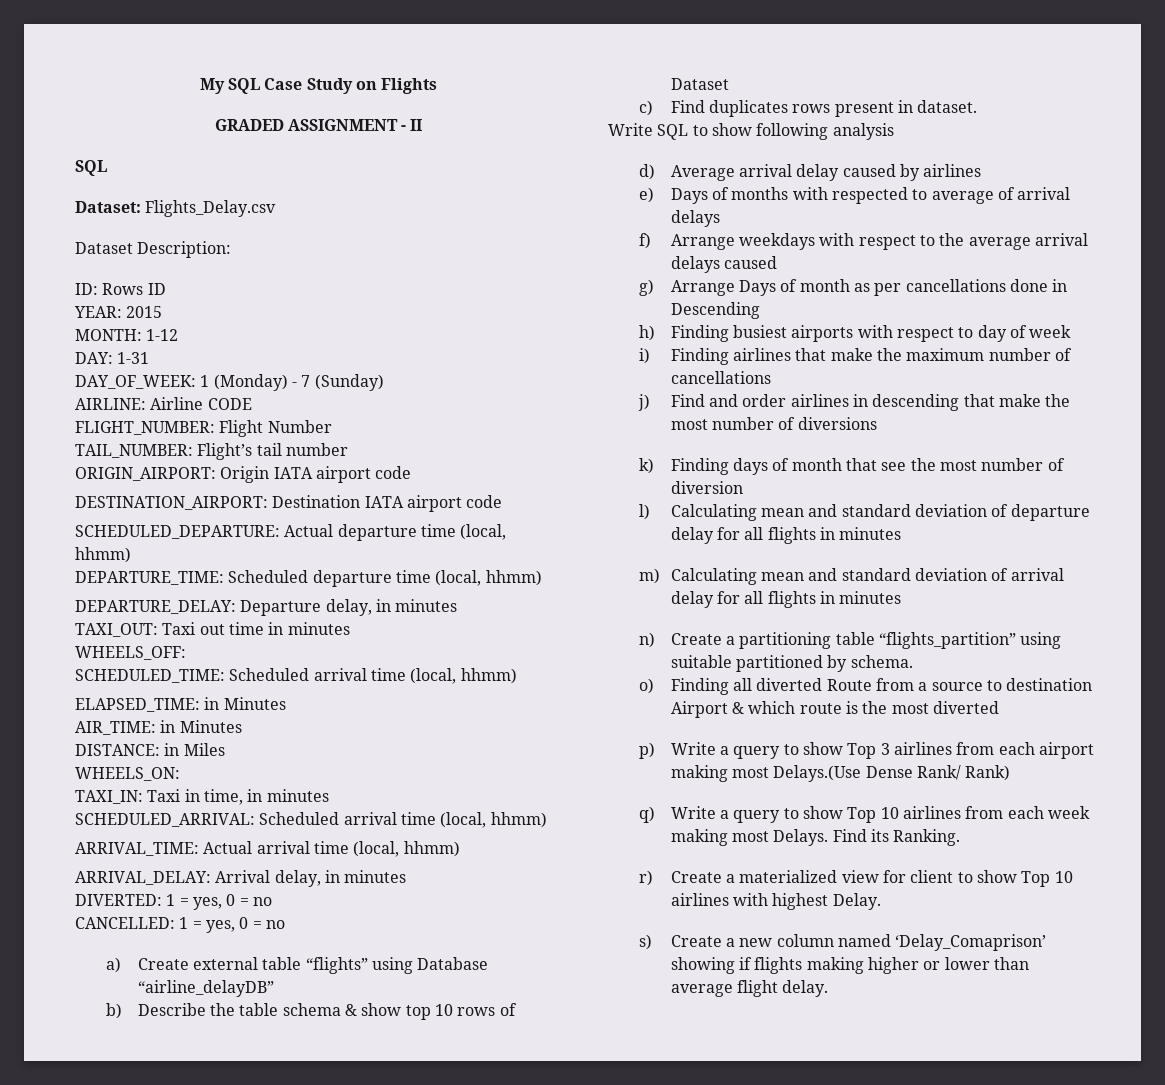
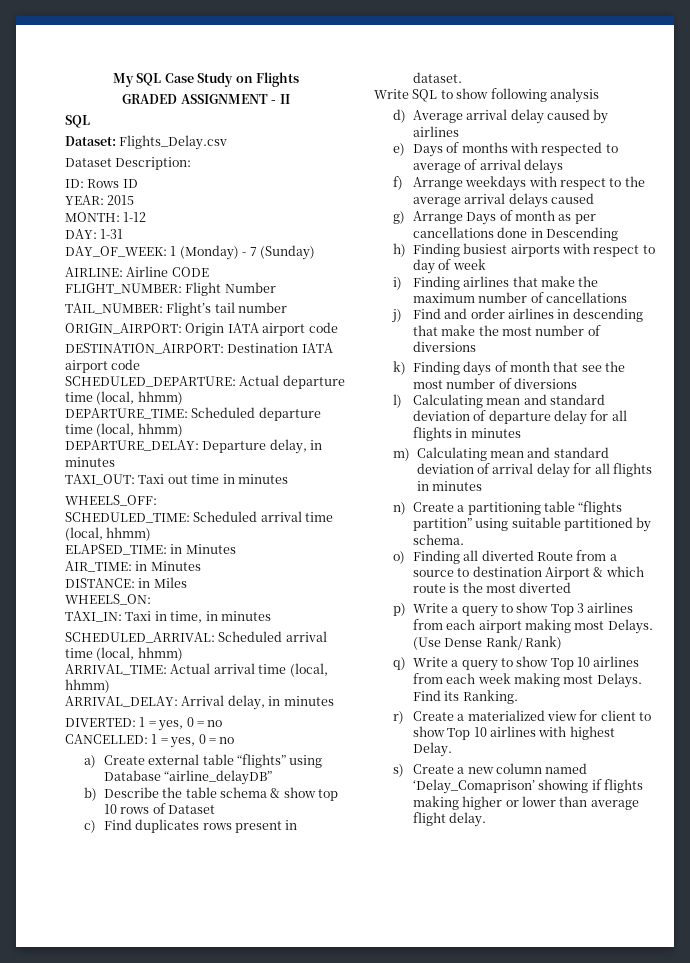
[670,481,743,494] diversion -> [513,378,577,389] diversions
[878,632,1016,649] “flights_partition” -> [578,501,623,515] [412,518,472,531] “flights partition”
[773,765,862,782] Delays.(Use -> [607,619,653,634] [412,637,441,650] Delays. (Use

